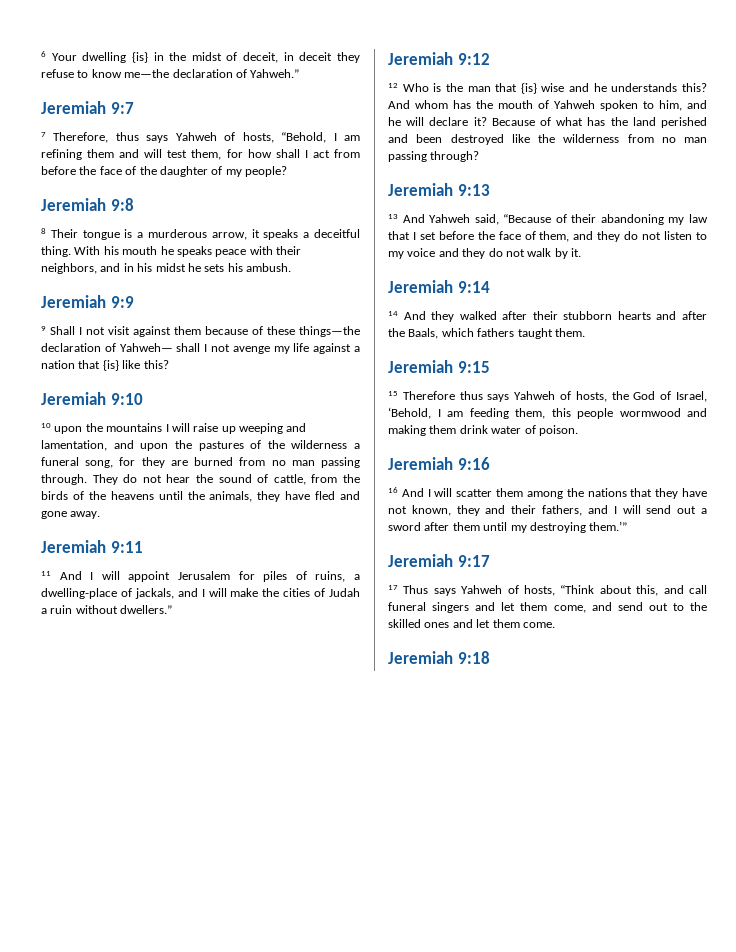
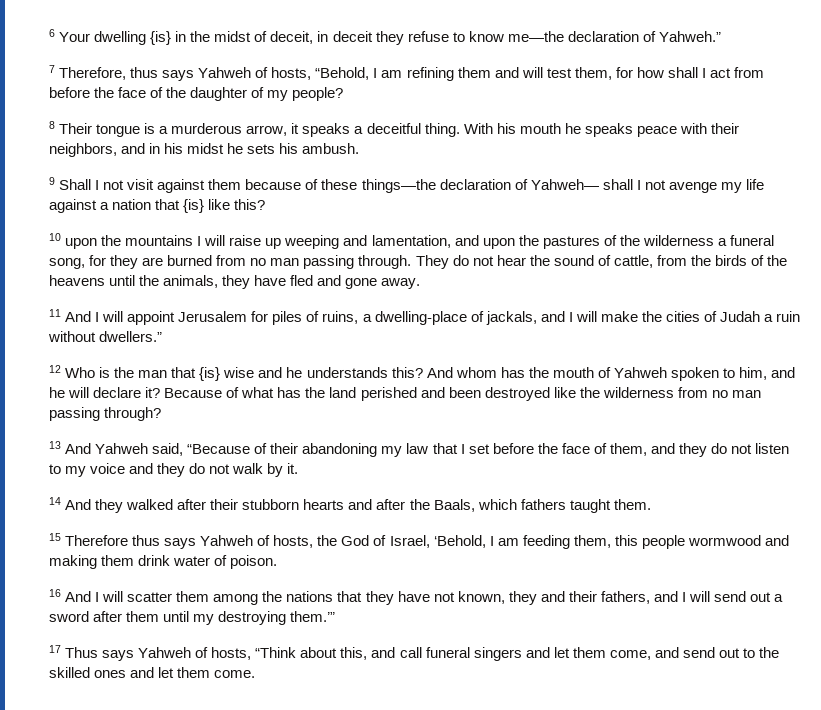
[41,101,134,114] // Jeremiah 9:7 -> (721, 36) none
[41,198,134,211] // Jeremiah 9:8 -> (344, 94) none
[41,295,134,308] // Jeremiah 9:9 -> (360, 148) none
[41,392,143,405] // Jeremiah 9:10 -> (266, 204) none
[41,540,143,553] // Jeremiah 9:11 -> (421, 283) none
[388,52,490,65] // Jeremiah 9:12 -> (163, 336) none
[388,183,490,196] // Jeremiah 9:13 -> (162, 414) none
[388,280,490,293] // Jeremiah 9:14 -> (299, 468) none
[388,360,490,373] // Jeremiah 9:15 -> (651, 504) none
[388,457,490,470] // Jeremiah 9:16 -> (278, 562) none
[388,554,490,567] // Jeremiah 9:17 -> (336, 616) none
[388,651,490,664] // Jeremiah 9:18 -> (256, 674) none

